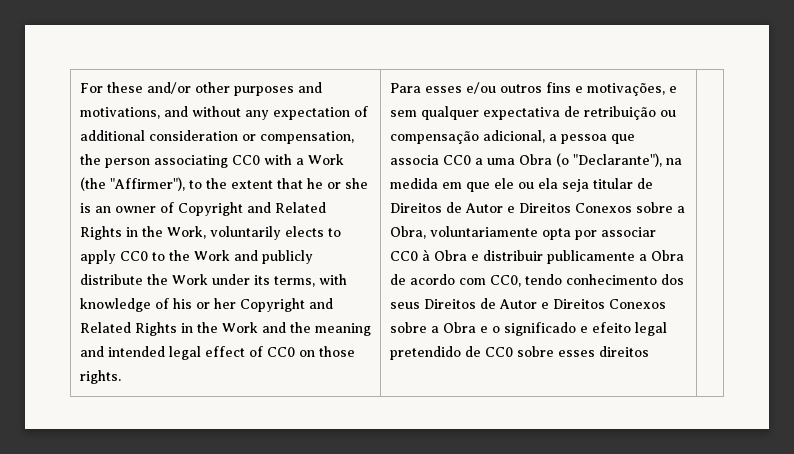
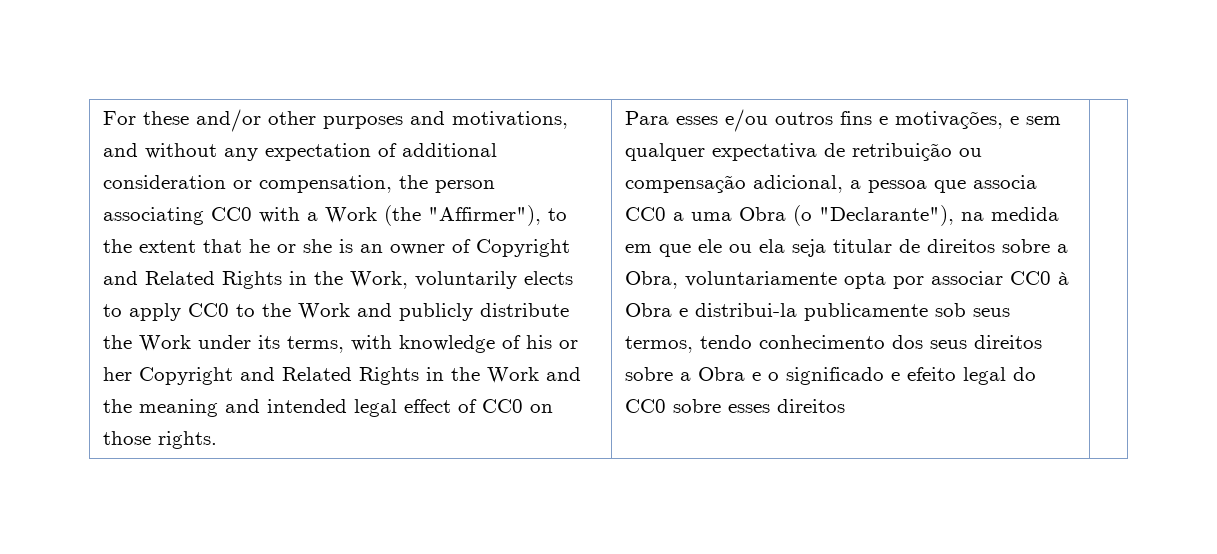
[389,202,632,213] Direitos de Autor e Direitos Conexos -> [926,239,995,253] direitos
[482,250,684,264] [389,274,684,287] [389,298,666,309] distribuir publicamente a Obra de acordo com CC0, tendo conhecimento dos seus Direitos de Autor e Direitos Conexos -> [694,303,1010,321] [624,335,1042,353] distribui-la publicamente sob seus termos, tendo conhecimento dos seus direitos
[389,346,481,360] pretendido de -> [1012,367,1036,381] do

